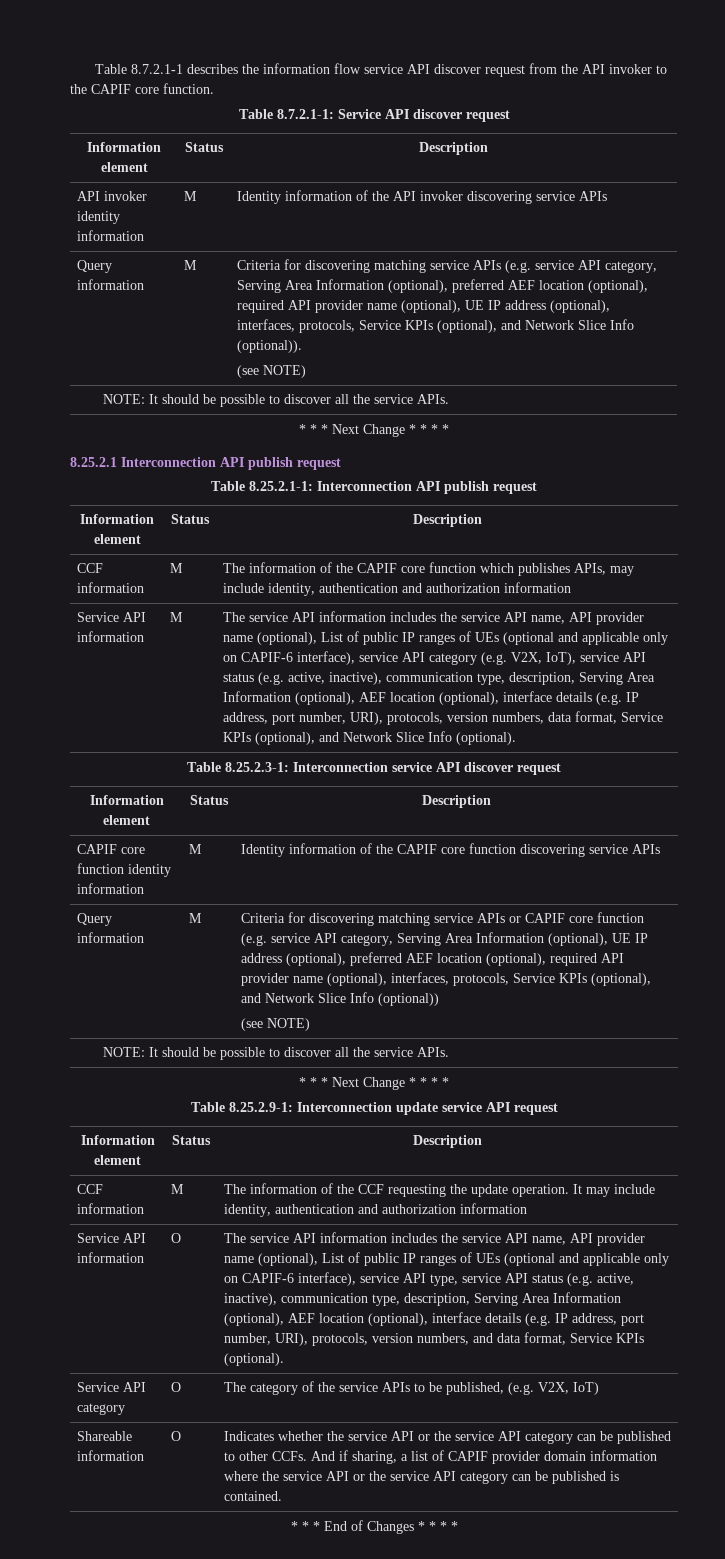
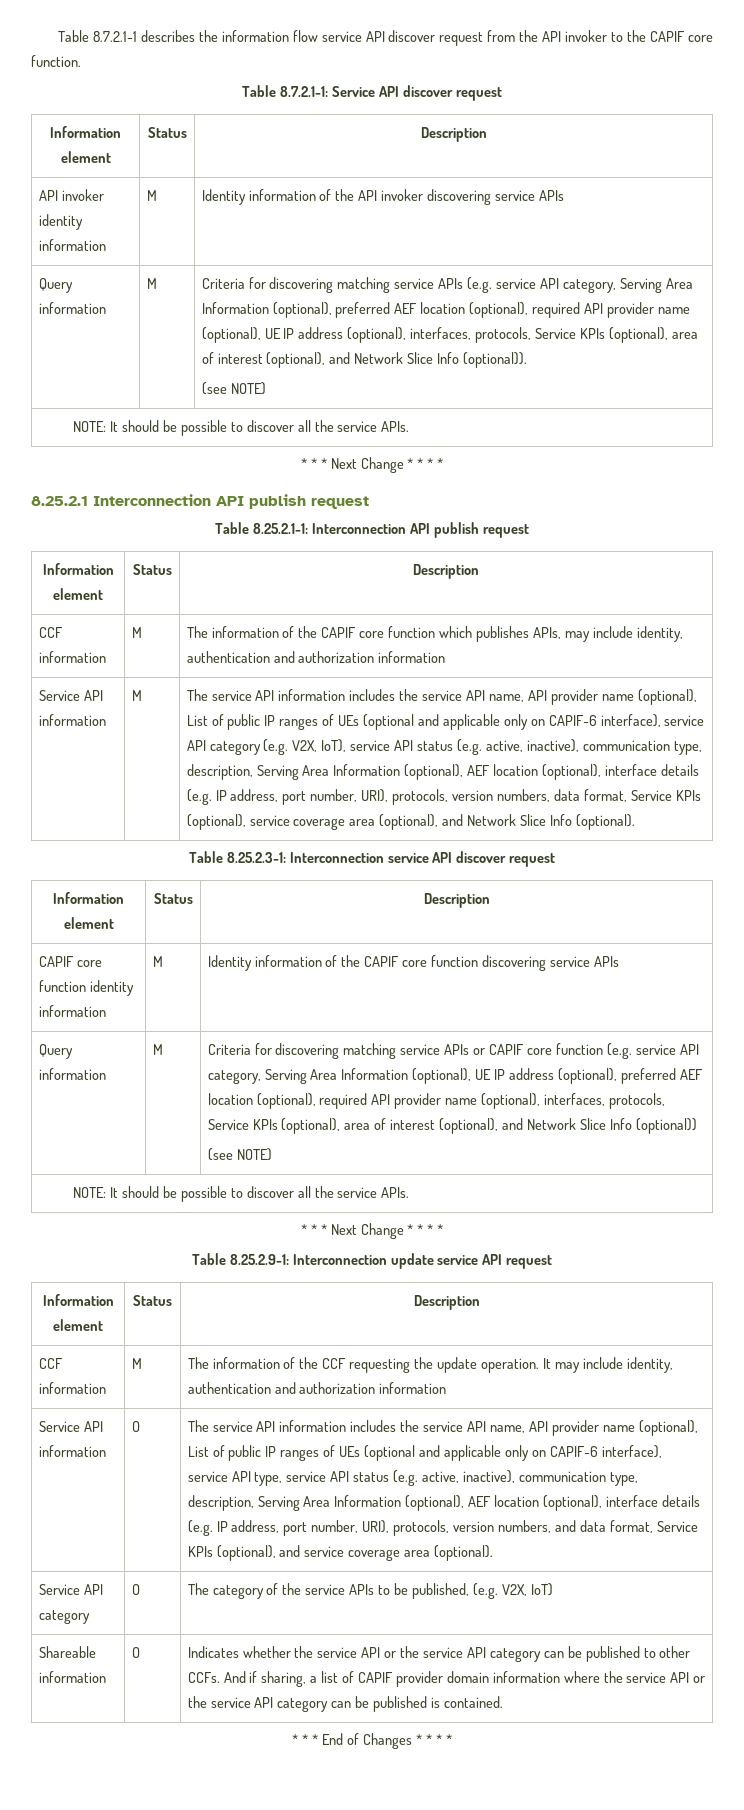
(497, 326) none -> [671,332,698,339] [201,352,326,368] area of interest (optional),
(315, 738) none -> [249,814,439,830] service coverage area (optional),
(651, 979) none -> [344,1118,499,1134] area of interest (optional),
(644, 1338) none -> [216,1545,431,1561] (optional), and service coverage area

